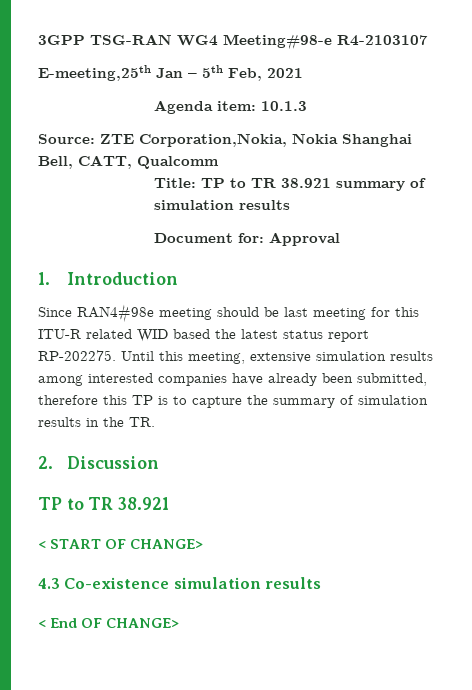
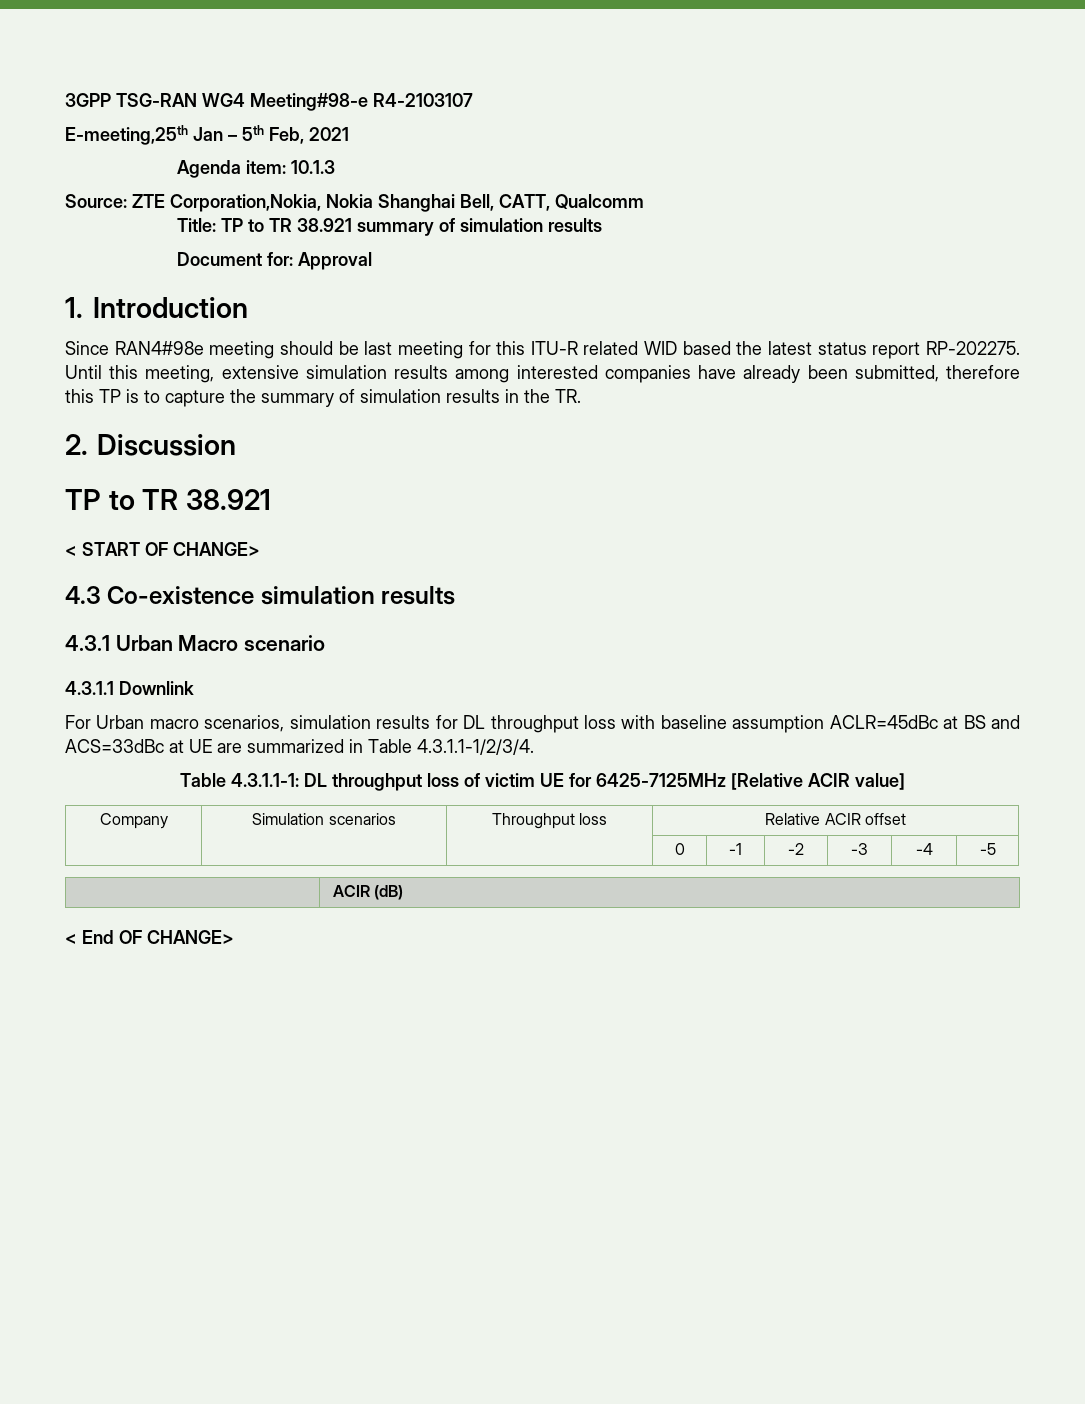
(322, 583) none -> [65,635,326,651] [65,681,194,695] [65,715,1020,733] [65,739,534,755] [180,773,905,791] [99,813,168,829] [252,813,396,825] [491,813,608,829] [765,813,906,825] [674,843,685,855] [729,843,742,855] [788,843,804,855] [851,843,868,855] [915,843,933,855] [979,843,996,855] [332,885,403,900] // 4.3.1 Urban Macro scenario // 4.3.1.1 Downlink // For Urban macro scenarios, simulation results for DL throughput loss with baseline assumption ACLR=45dBc at BS and ACS=33dBc at UE are summarized in Table 4.3.1.1-1/2/3/4. // Table 4.3.1.1-1: DL throughput loss of victim UE for 6425-7125MHz [Relative ACIR value] // Company | Simulation scenarios | Throughput loss | Relative ACIR offset // | | | 0 | -1 | -2 | -3 | -4 | -5 // | ACIR (dB)

